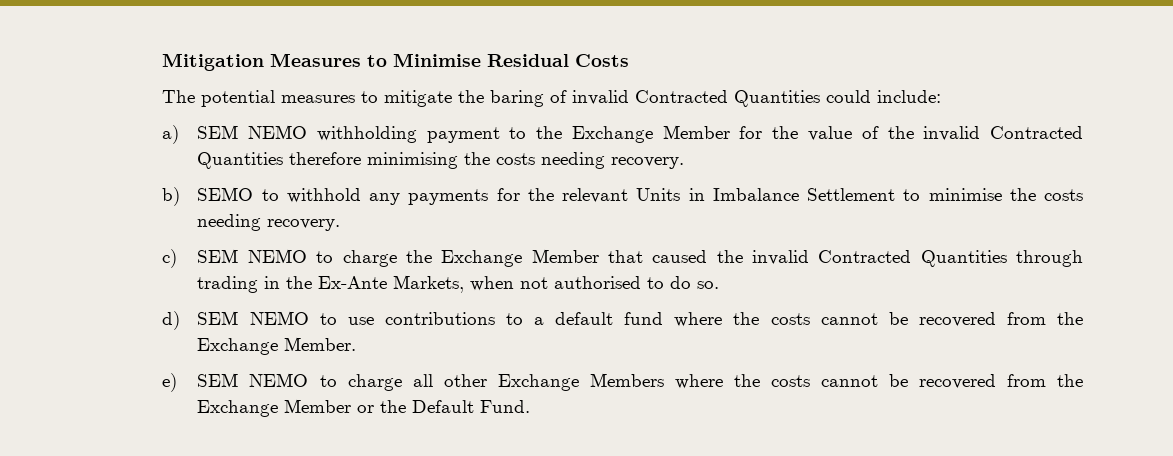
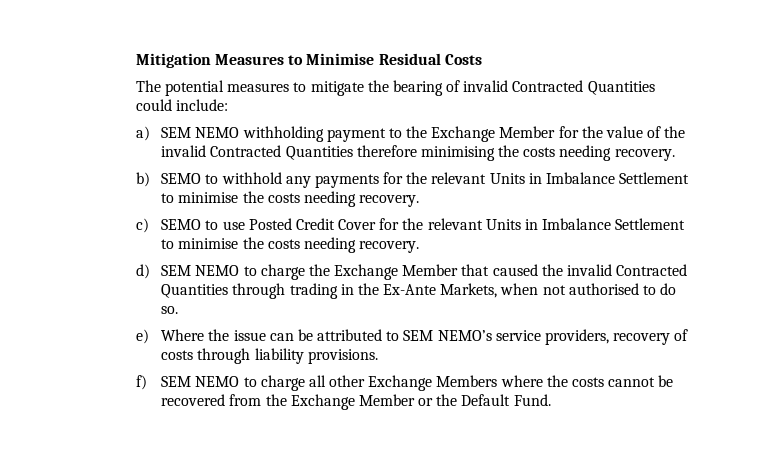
[489,90,544,107] baring -> [392,80,443,96] bearing
(177, 258) none -> [161,218,686,230] [161,237,420,253] [135,264,150,279] SEMO to use Posted Credit Cover for the relevant Units in Imbalance Settlement to minimise the costs needing recovery. // d)
[161,311,1084,330] [197,337,357,355] [161,373,177,392] d) SEM NEMO to use contributions to a default fund where the costs cannot be recovered from the Exchange Member. // e) -> [135,329,689,345] [161,348,378,364] [135,375,147,390] e) Where the issue can be attributed to SEM NEMO’s service providers, recovery of costs through liability provisions. // f)

